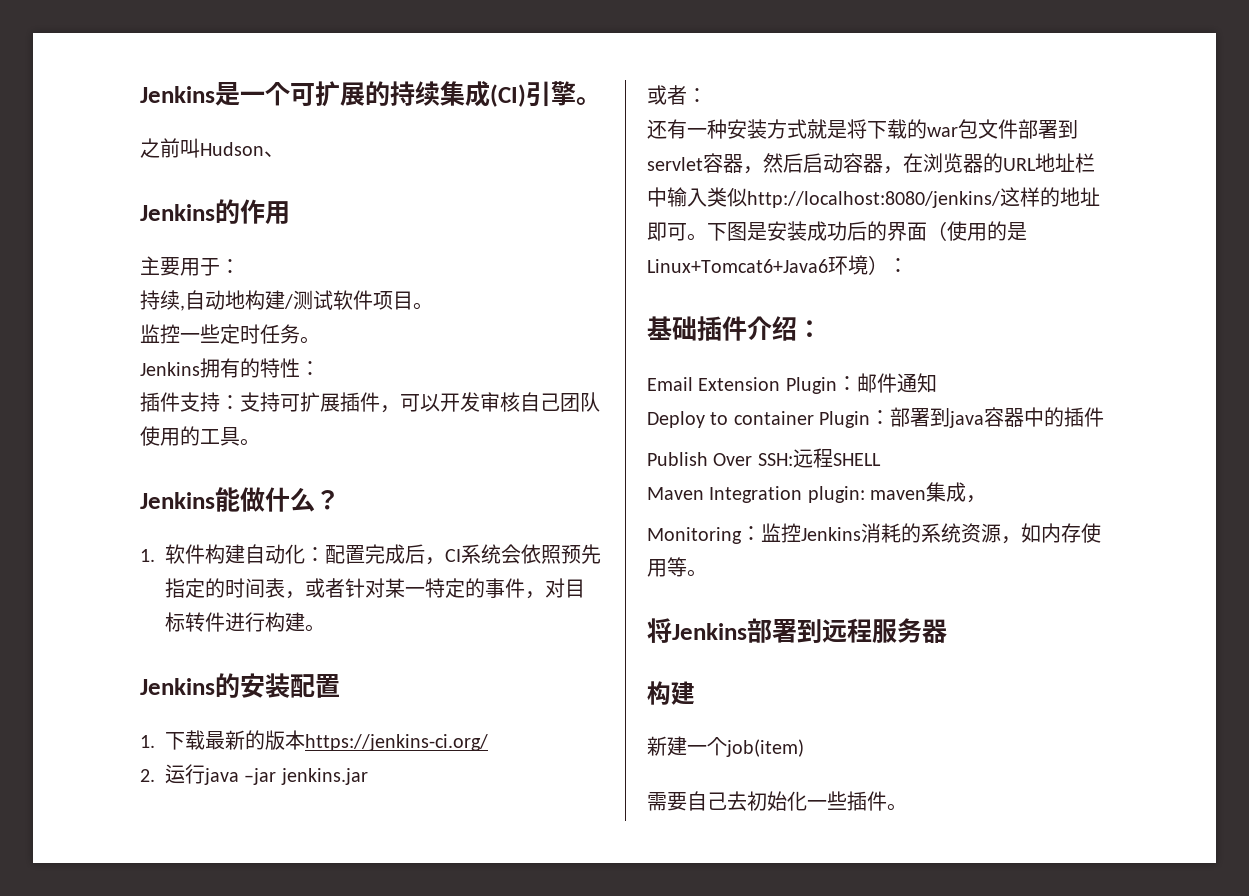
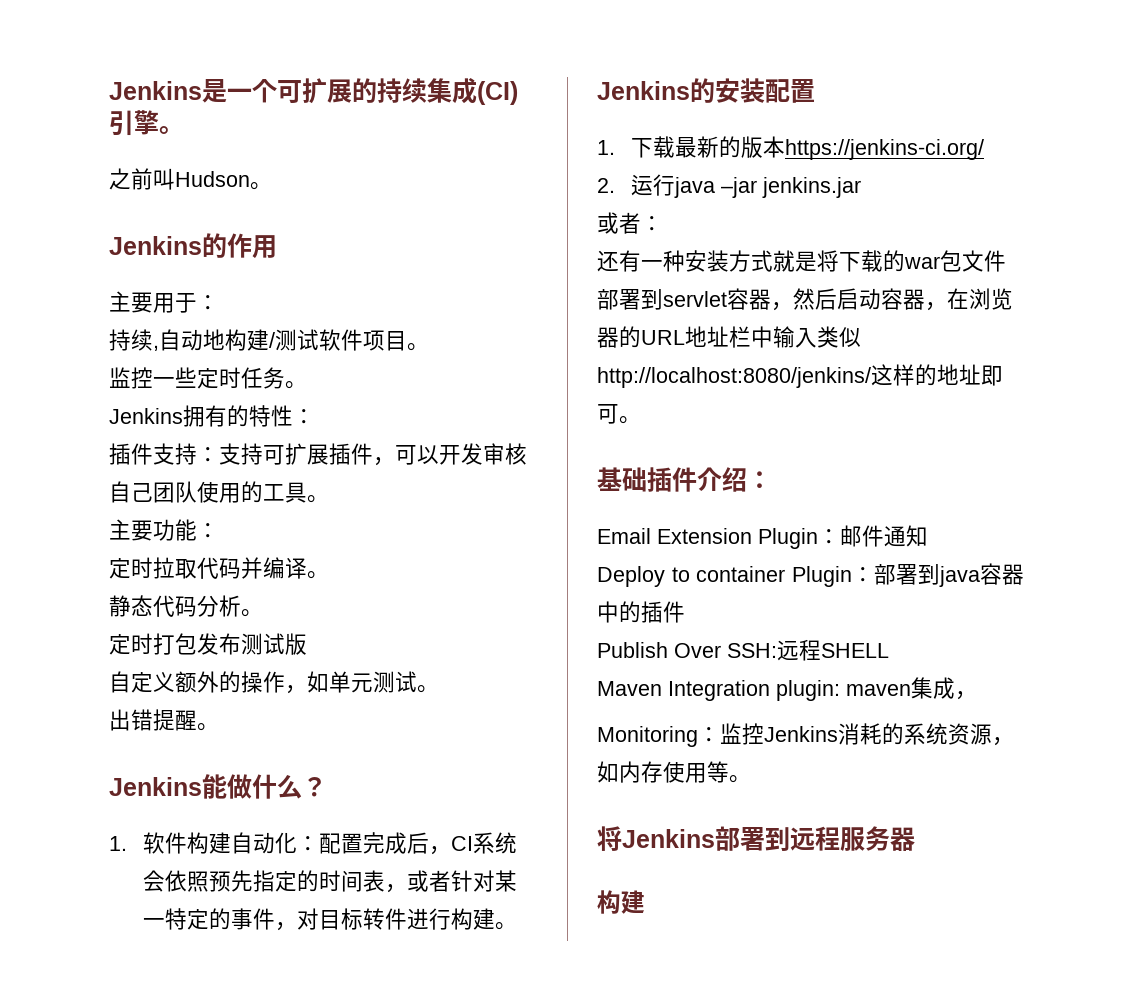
[264,151,284,157] 、 -> [250,182,272,190] 。
(260, 442) none -> [109,519,219,541] [109,557,329,579] [109,595,263,617] [109,633,307,655] [109,671,439,694] [109,709,219,731] // 主要功能： // 定时拉取代码并编译。 // 静态代码分析。 // 定时打包发布测试版 // 自定义额外的操作，如单元测试。 // 出错提醒。
[707,221,1027,241] [647,255,908,275] 下图是安装成功后的界面（使用的是Linux+Tomcat6+Java6环境）： -> (641, 420) none
[647,736,804,757] [647,791,907,811] // 新建一个job(item) // 需要自己去初始化一些插件。 -> (645, 902) none

